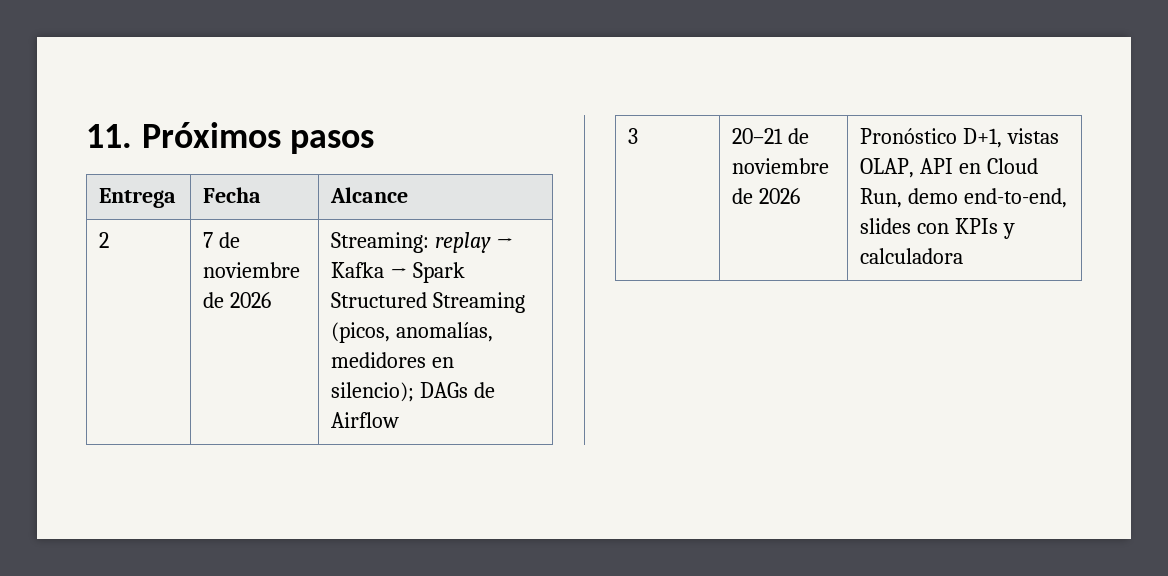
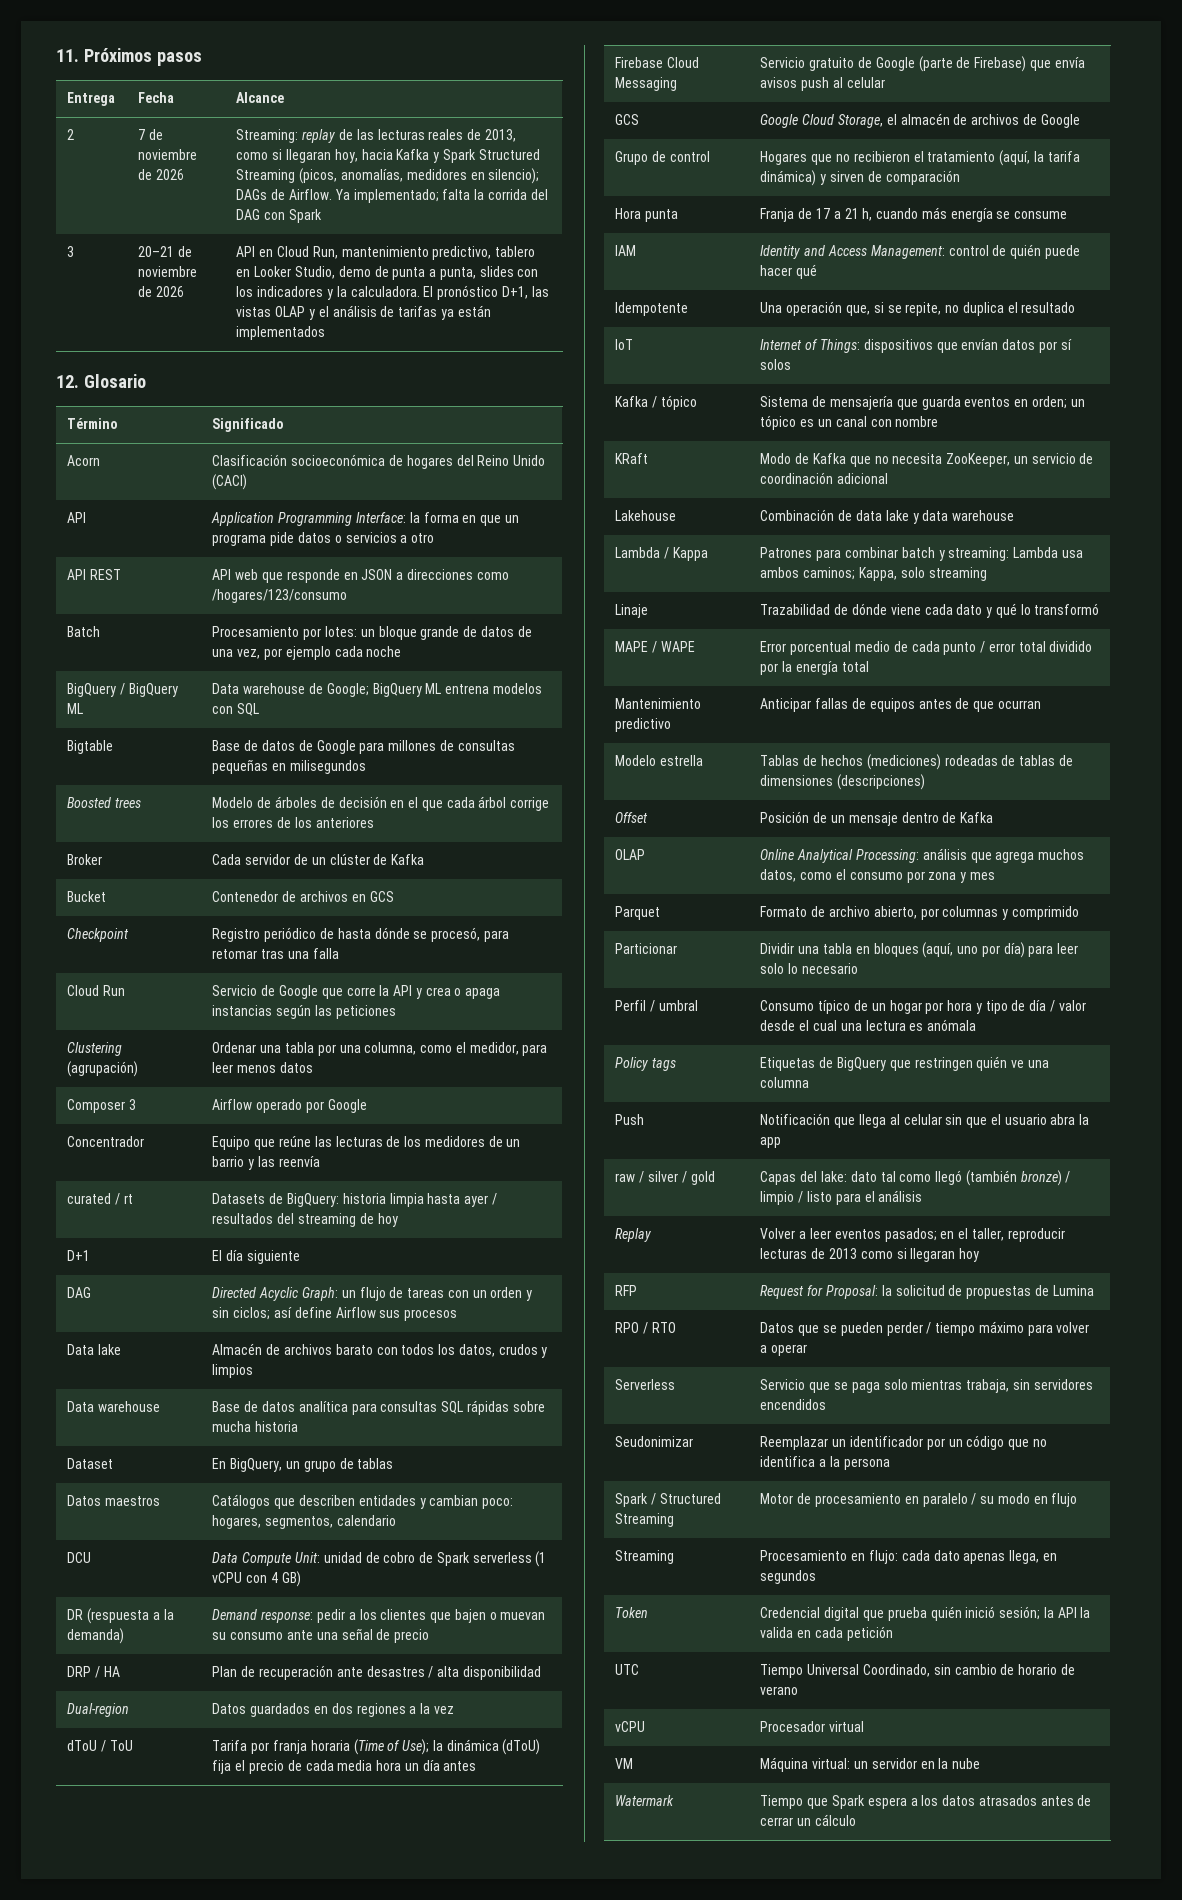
[496,237,514,248] [331,262,408,278] → Kafka → -> [339,129,516,142] [236,149,440,163] de las lecturas reales de 2013, como si llegaran hoy, hacia Kafka y
[331,412,400,428] Airflow -> [289,189,548,203] [236,209,323,223] Airflow. Ya implementado; falta la corrida del DAG con Spark
[860,128,1060,148] [860,158,1039,178] [860,188,1068,208] [860,218,1016,239] [860,248,964,264] Pronóstico D+1, vistas OLAP, API en Cloud Run, demo end-to-end, slides con KPIs y calculadora -> [236,246,536,260] [236,266,539,280] [236,285,549,300] [236,305,491,320] [236,326,326,340] [56,374,146,388] [67,418,119,429] [212,418,285,432] [67,455,101,466] [212,454,546,469] [212,474,248,490] [67,512,87,523] [211,512,519,526] [212,532,435,546] [67,569,122,580] [212,569,509,583] [212,589,348,603] [67,626,101,637] [212,626,532,640] [212,646,402,660] [67,683,179,697] [67,703,84,714] [212,683,542,697] [212,703,260,716] [67,740,114,754] [212,740,515,754] [212,759,367,774] [67,797,142,808] [212,796,550,811] [212,817,374,828] [67,854,103,865] [212,854,425,865] [67,891,107,902] [212,891,394,902] [67,928,130,942] [212,927,509,942] [212,948,339,959] [67,985,126,996] [212,985,501,999] [212,1005,396,1019] [67,1042,123,1056] [67,1061,139,1077] [212,1042,548,1056] [212,1062,314,1073] [67,1099,137,1113] [212,1099,367,1113] [67,1136,145,1147] [212,1136,521,1150] [212,1156,320,1170] [67,1193,134,1205] [212,1193,497,1207] [212,1213,398,1227] [67,1250,91,1261] [212,1250,301,1264] [67,1287,92,1298] [212,1287,533,1301] [212,1307,458,1321] [67,1344,122,1355] [212,1343,548,1358] [212,1364,254,1378] [67,1401,161,1412] [212,1400,545,1415] [212,1421,299,1432] [67,1458,114,1469] [212,1458,394,1472] [67,1495,161,1506] [212,1494,514,1509] [212,1515,397,1529] [67,1552,92,1563] [212,1551,547,1567] [212,1571,301,1587] [67,1608,174,1624] [67,1628,125,1644] [212,1609,546,1623] [212,1628,430,1643] [67,1666,121,1678] [212,1665,541,1680] [67,1703,130,1717] [212,1703,454,1717] [67,1740,134,1752] [212,1739,541,1755] [212,1760,477,1774] [615,57,700,68] [615,77,678,91] [760,56,1085,72] [760,77,885,91] [615,114,640,125] [760,113,1080,128] [615,151,711,165] [760,150,1080,166] [760,170,960,186] [615,208,679,222] [760,207,1068,222] [615,245,637,256] [760,244,1080,259] [760,264,818,279] [615,302,689,316] [760,301,1076,316] [615,339,634,350] [760,339,1072,353] [760,359,792,370] [615,395,698,410] [760,396,1085,410] [760,415,939,430] [615,453,649,464] [760,453,1094,467] [760,472,889,484] [615,510,677,521] [760,509,1015,524] [615,547,709,561] [760,547,1083,561] [760,567,987,581] [615,604,649,618] [760,603,1100,618] [615,641,696,653] [760,641,1093,655] [760,661,869,675] [615,698,702,709] [615,718,672,732] [760,698,1041,712] [615,755,704,766] [760,754,1073,770] [760,774,926,790] [615,812,649,823] [760,811,994,826] [615,849,646,860] [760,848,1085,863] [760,869,995,883] [615,906,661,920] [760,906,1079,920] [615,943,678,954] [760,942,1079,958] [760,963,859,974] [615,1000,699,1012] [760,1000,1086,1014] [760,1019,977,1031] [615,1057,677,1071] [760,1056,1049,1071] [760,1077,810,1088] [615,1114,645,1125] [760,1113,1090,1128] [760,1137,782,1148] [615,1171,715,1185] [760,1170,1071,1186] [760,1190,923,1205] [615,1228,652,1242] [760,1228,1065,1242] [760,1248,980,1262] [615,1285,638,1296] [760,1285,1094,1299] [615,1322,677,1334] [760,1321,1090,1336] [760,1344,808,1356] [615,1379,676,1390] [760,1379,1093,1393] [760,1399,827,1410] [615,1436,694,1447] [760,1435,1047,1450] [760,1456,890,1470] [615,1493,722,1507] [615,1513,675,1527] [760,1493,1078,1507] [615,1550,675,1564] [760,1550,1057,1564] [760,1570,817,1584] [615,1607,649,1618] [760,1606,1091,1621] [760,1626,893,1641] [615,1664,640,1675] [760,1664,1075,1678] [760,1686,799,1695] [615,1721,646,1732] [760,1721,865,1732] [615,1758,634,1769] [760,1757,981,1772] [615,1795,675,1806] [760,1795,1092,1809] [760,1814,857,1826] API en Cloud Run, mantenimiento predictivo, tablero en Looker Studio, demo de punta a punta, slides con los indicadores y la calculadora. El pronóstico D+1, las vistas OLAP y el análisis de tarifas ya están implementados // 12. Glosario // Término | Significado // Acorn | Clasificación socioeconómica de hogares del Reino Unido (CACI) // API | Application Programming Interface: la forma en que un programa pide datos o servicios a otro // API REST | API web que responde en JSON a direcciones como /hogares/123/consumo // Batch | Procesamiento por lotes: un bloque grande de datos de una vez, por ejemplo cada noche // BigQuery / BigQuery ML | Data warehouse de Google; BigQuery ML entrena modelos con SQL // Bigtable | Base de datos de Google para millones de consultas pequeñas en milisegundos // Boosted trees | Modelo de árboles de decisión en el que cada árbol corrige los errores de los anteriores // Broker | Cada servidor de un clúster de Kafka // Bucket | Contenedor de archivos en GCS // Checkpoint | Registro periódico de hasta dónde se procesó, para retomar tras una falla // Cloud Run | Servicio de Google que corre la API y crea o apaga instancias según las peticiones // Clustering (agrupación) | Ordenar una tabla por una columna, como el medidor, para leer menos datos // Composer 3 | Airflow operado por Google // Concentrador | Equipo que reúne las lecturas de los medidores de un barrio y las reenvía // curated / rt | Datasets de BigQuery: historia limpia hasta ayer / resultados del streaming de hoy // D+1 | El día siguiente // DAG | Directed Acyclic Graph: un flujo de tareas con un orden y sin ciclos; así define Airflow sus procesos // Data lake | Almacén de archivos barato con todos los datos, crudos y limpios // Data warehouse | Base de datos analítica para consultas SQL rápidas sobre mucha historia // Dataset | En BigQuery, un grupo de tablas // Datos maestros | Catálogos que describen entidades y cambian poco: hogares, segmentos, calendario // DCU | Data Compute Unit: unidad de cobro de Spark serverless (1 vCPU con 4 GB) // DR (respuesta a la demanda) | Demand response: pedir a los clientes que bajen o muevan su consumo ante una señal de precio // DRP / HA | Plan de recuperación ante desastres / alta disponibilidad // Dual-region | Datos guardados en dos regiones a la vez // dToU / ToU | Tarifa por franja horaria (Time of Use); la dinámica (dToU) fija el precio de cada media hora un día antes // Firebase Cloud Messaging | Servicio gratuito de Google (parte de Firebase) que envía avisos push al celular // GCS | Google Cloud Storage, el almacén de archivos de Google // Grupo de control | Hogares que no recibieron el tratamiento (aquí, la tarifa dinámica) y sirven de comparación // Hora punta | Franja de 17 a 21 h, cuando más energía se consume // IAM | Identity and Access Management: control de quién puede hacer qué // Idempotente | Una operación que, si se repite, no duplica el resultado // IoT | Internet of Things: dispositivos que envían datos por sí solos // Kafka / tópico | Sistema de mensajería que guarda eventos en orden; un tópico es un canal con nombre // KRaft | Modo de Kafka que no necesita ZooKeeper, un servicio de coordinación adicional // Lakehouse | Combinación de data lake y data warehouse // Lambda / Kappa | Patrones para combinar batch y streaming: Lambda usa ambos caminos; Kappa, solo streaming // Linaje | Trazabilidad de dónde viene cada dato y qué lo transformó // MAPE / WAPE | Error porcentual medio de cada punto / error total dividido por la energía total // Mantenimiento predictivo | Anticipar fallas de equipos antes de que ocurran // Modelo estrella | Tablas de hechos (mediciones) rodeadas de tablas de dimensiones (descripciones) // Offset | Posición de un mensaje dentro de Kafka // OLAP | Online Analytical Processing: análisis que agrega muchos datos, como el consumo por zona y mes // Parquet | Formato de archivo abierto, por columnas y comprimido // Particionar | Dividir una tabla en bloques (aquí, uno por día) para leer solo lo necesario // Perfil / umbral | Consumo típico de un hogar por hora y tipo de día / valor desde el cual una lectura es anómala // Policy tags | Etiquetas de BigQuery que restringen quién ve una columna // Push | Notificación que llega al celular sin que el usuario abra la app // raw / silver / gold | Capas del lake: dato tal como llegó (también bronze) / limpio / listo para el análisis // Replay | Volver a leer eventos pasados; en el taller, reproducir lecturas de 2013 como si llegaran hoy // RFP | Request for Proposal: la solicitud de propuestas de Lumina // RPO / RTO | Datos que se pueden perder / tiempo máximo para volver a operar // Serverless | Servicio que se paga solo mientras trabaja, sin servidores encendidos // Seudonimizar | Reemplazar un identificador por un código que no identifica a la persona // Spark / Structured Streaming | Motor de procesamiento en paralelo / su modo en flujo // Streaming | Procesamiento en flujo: cada dato apenas llega, en segundos // Token | Credencial digital que prueba quién inició sesión; la API la valida en cada petición // UTC | Tiempo Universal Coordinado, sin cambio de horario de verano // vCPU | Procesador virtual // VM | Máquina virtual: un servidor en la nube // Watermark | Tiempo que Spark espera a los datos atrasados antes de cerrar un cálculo

